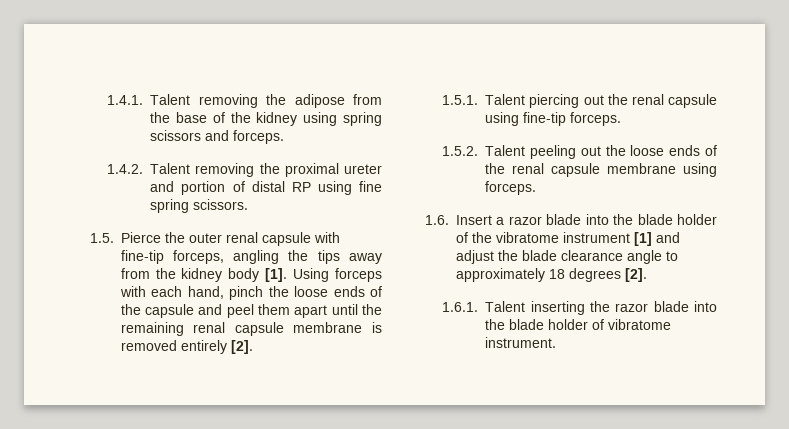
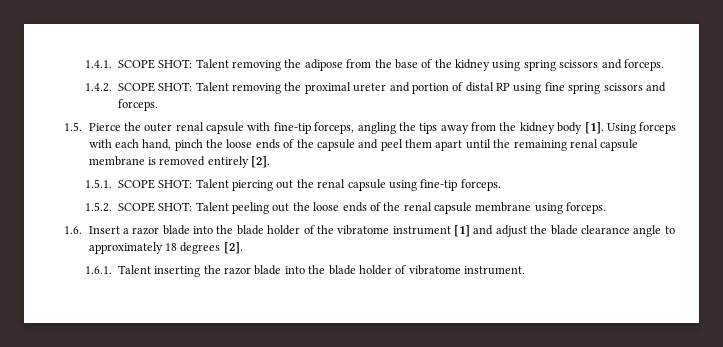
(144, 100) none -> [117,59,193,69] SCOPE SHOT:
(144, 169) none -> [117,82,193,92] SCOPE SHOT:
[193,199,249,210] scissors. -> [603,82,666,92] [117,99,158,111] scissors and forceps.
(479, 100) none -> [117,179,193,189] SCOPE SHOT:
(479, 151) none -> [117,202,193,212] SCOPE SHOT:

